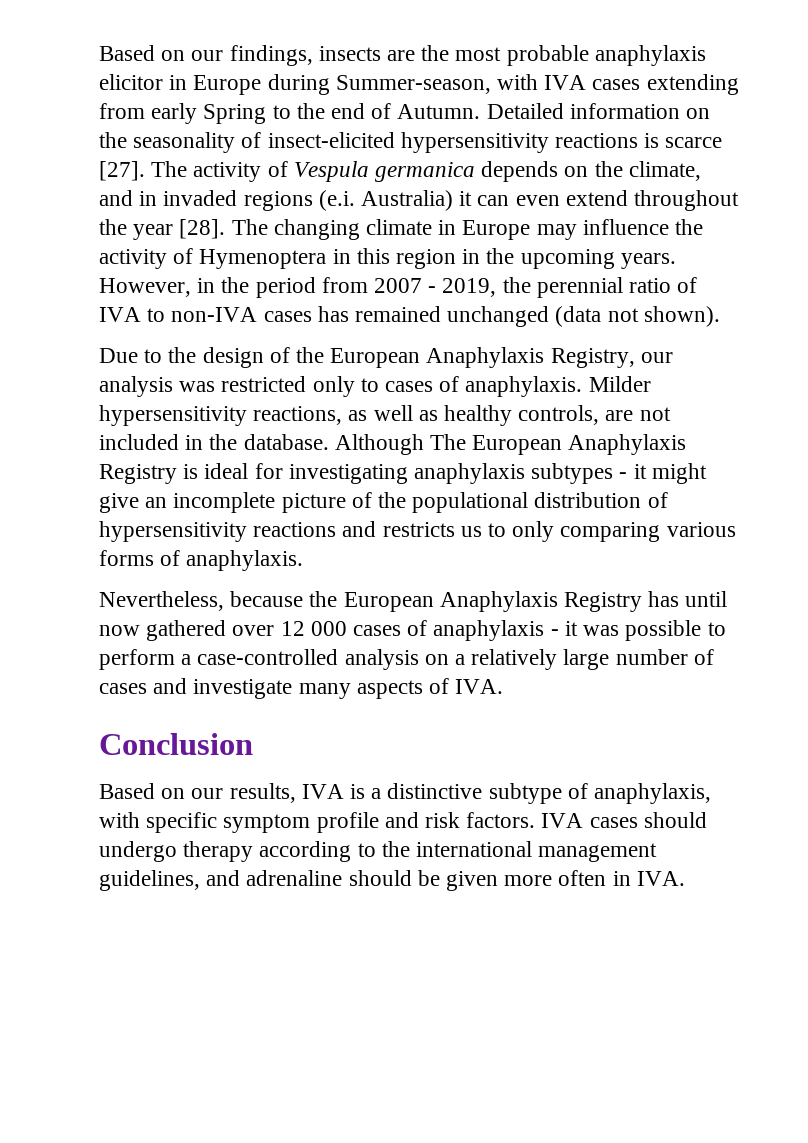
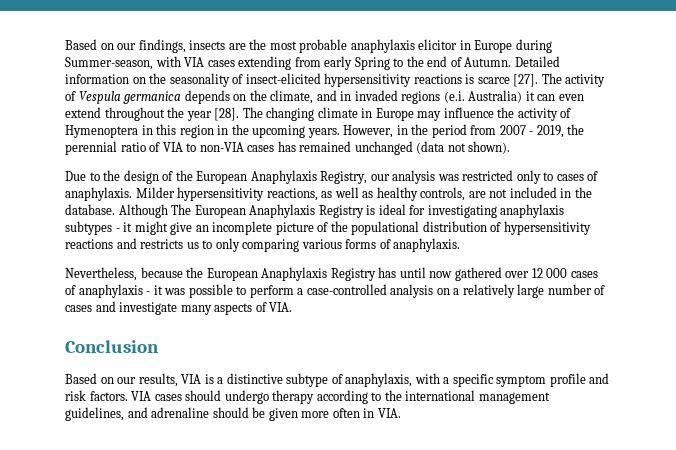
[544,75,587,90] IVA -> [184,57,205,67] VIA
[99,307,258,322] IVA to non-IVA -> [162,142,244,152] VIA to non-VIA
[455,679,504,694] IVA. -> [269,302,293,312] VIA.
[301,784,344,799] IVA -> [181,374,202,384] VIA
(140, 820) none -> [443,377,450,384] a
[541,813,584,828] IVA -> [131,391,152,401] VIA
[636,871,685,886] IVA. -> [377,408,401,418] VIA.

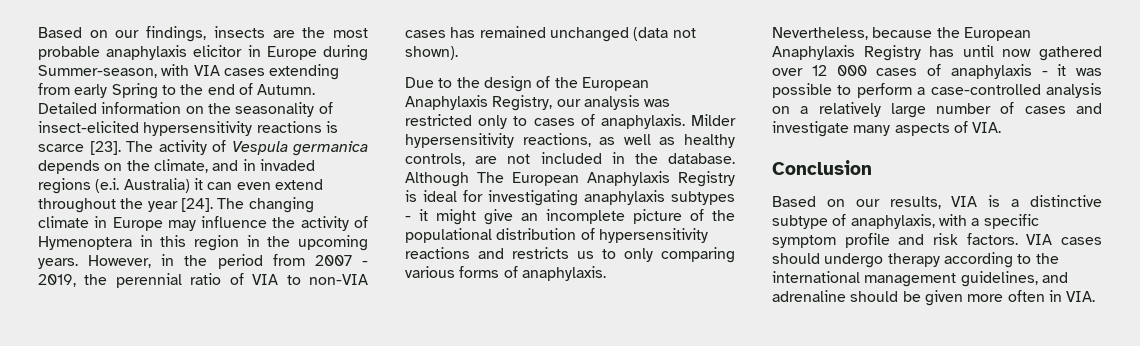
[513,74,539,87] [27]. -> [89,141,121,155] [23].
[214,108,240,121] [28]. -> [180,198,213,212] [24].

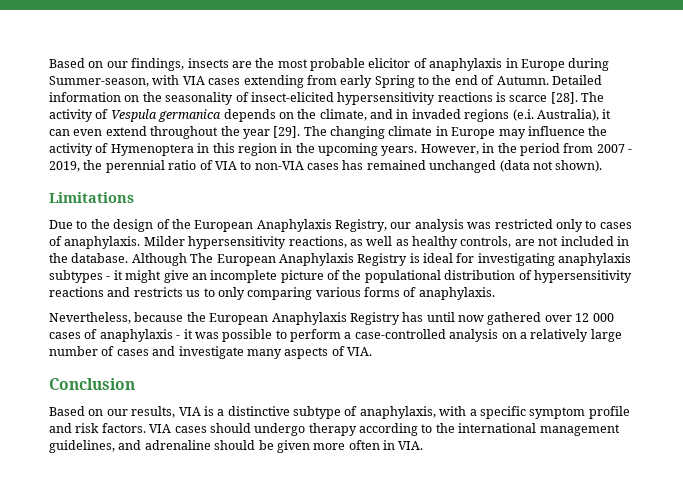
[106,45,243,60] anaphylaxis elicitor -> [368,58,503,71] elicitor of anaphylaxis
[89,141,121,155] [23]. -> [550,92,578,104] [28].
[123,178,190,193] Australia) -> [536,109,599,121] Australia),
[180,198,213,212] [24]. -> [273,126,301,138] [29].
(458, 53) none -> [49,192,134,203] // Limitations

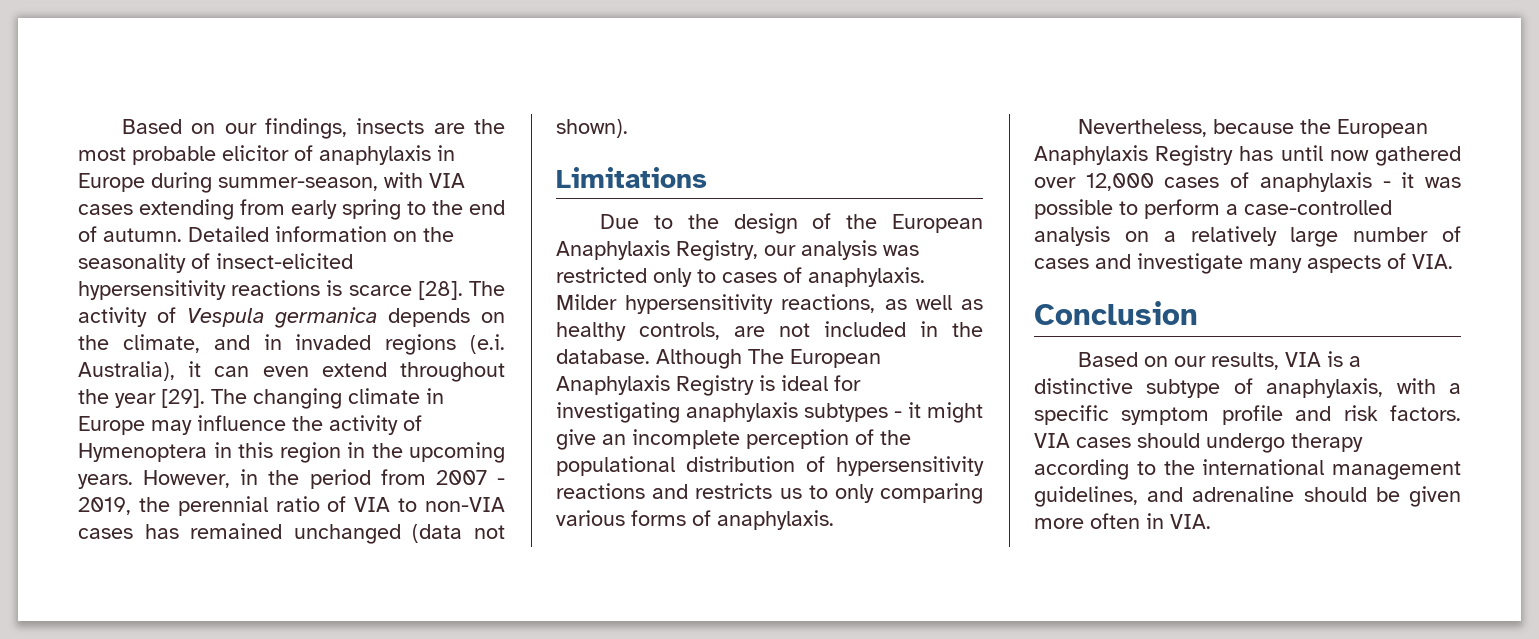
[49,76,149,87] Summer-season, -> [218,177,378,191] summer-season,
[374,75,415,88] Spring -> [342,199,401,220] spring
[496,76,549,85] Autumn. -> [103,228,182,242] autumn.
[280,270,324,283] picture -> [746,429,849,449] perception
[575,313,614,322] 12 000 -> [1085,173,1154,191] 12,000

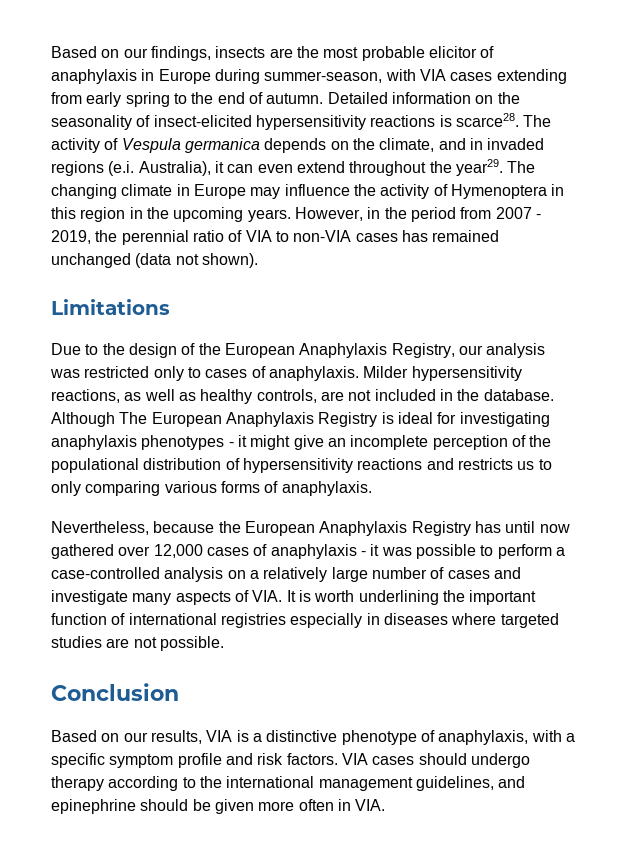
[348,281,463,300] scarce [28]. -> [455,113,519,127] scarce28.
[115,389,205,408] year [29]. -> [455,159,503,176] year29.
[804,403,888,422] subtypes -> [141,435,225,450] phenotypes
(1453, 261) none -> [286,590,537,605] [51,613,559,628] [51,636,224,651] It is worth underlining the important function of international registries especially in diseases where targeted studies are not possible.
[1146,379,1221,398] subtype -> [341,730,417,745] phenotype
[1192,486,1295,502] adrenaline -> [51,799,136,814] epinephrine

